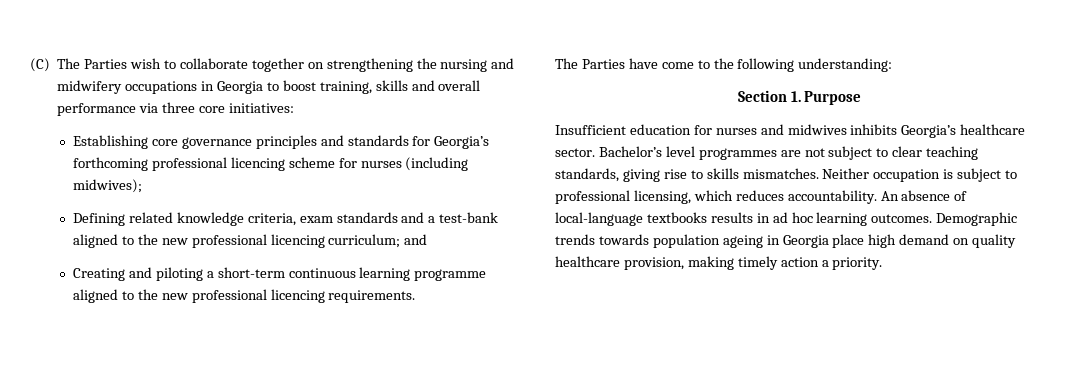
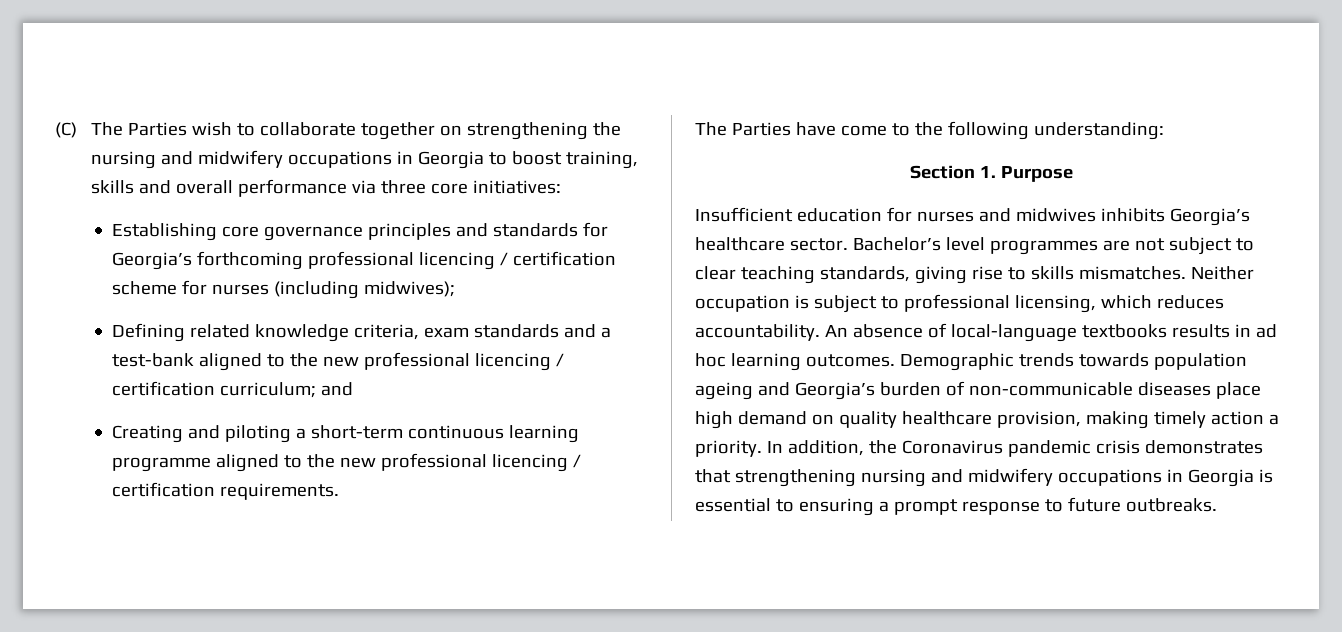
(285, 164) none -> [499,251,616,266] / certification
(325, 241) none -> [555,353,564,367] [111,381,215,396] / certification
(325, 296) none -> [572,454,581,468] [111,482,215,497] / certification
[766,235,829,248] in Georgia -> [757,381,1211,400] and Georgia’s burden of non-communicable diseases
(883, 263) none -> [766,440,1263,457] [695,468,1273,487] [695,497,1217,516] In addition, the Coronavirus pandemic crisis demonstrates that strengthening nursing and midwifery occupations in Georgia is essential to ensuring a prompt response to future outbreaks.

